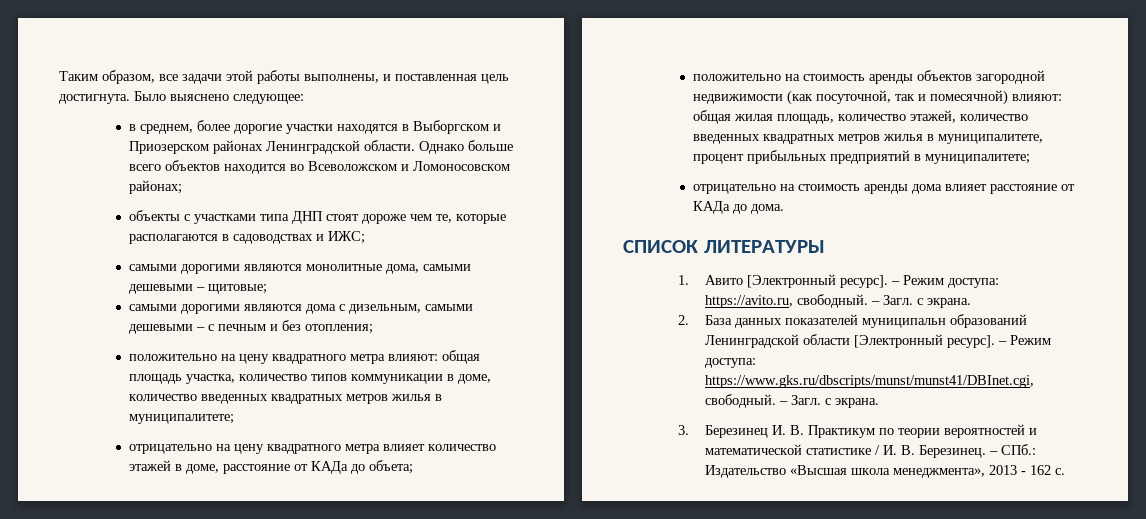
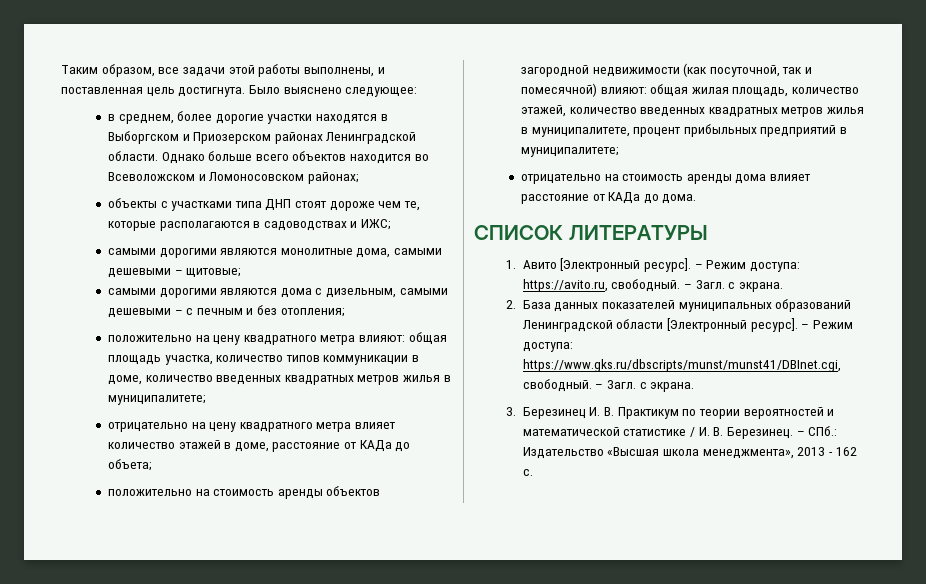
[861,318,946,328] муниципальн -> [678,302,772,312] муниципальных

